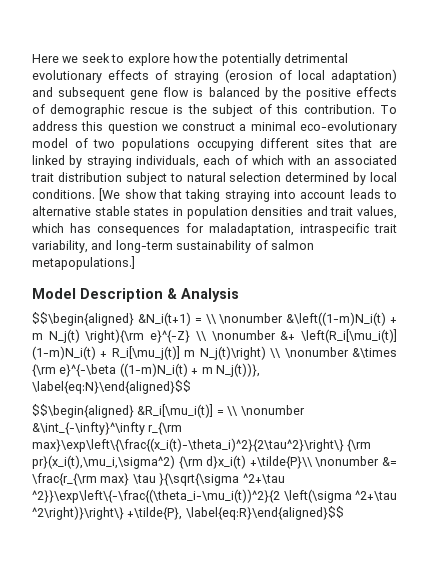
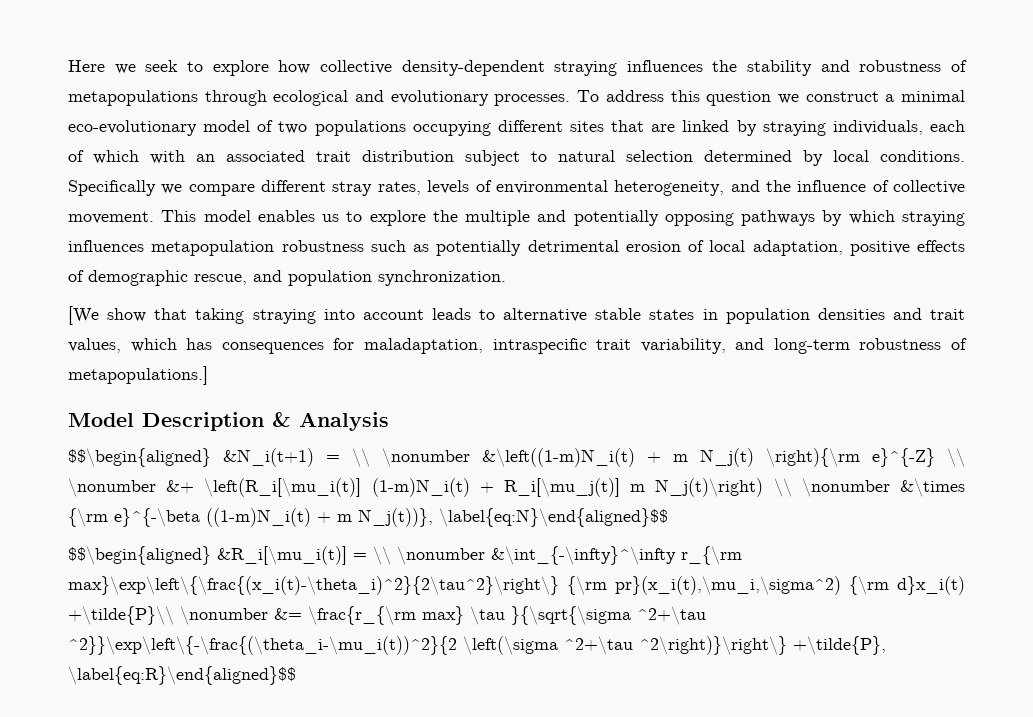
[199,53,348,66] [32,69,397,83] [32,87,397,100] [32,104,375,117] the potentially detrimental evolutionary effects of straying (erosion of local adaptation) and subsequent gene flow is balanced by the positive effects of demographic rescue is the subject of this contribution. -> [319,60,967,76] [68,90,571,106] collective density-dependent straying influences the stability and robustness of metapopulations through ecological and evolutionary processes.
(95, 194) none -> [68,180,965,196] [68,210,965,226] [68,240,965,256] [68,270,506,286] Specifically we compare different stray rates, levels of environmental heterogeneity, and the influence of collective movement. This model enables us to explore the multiple and potentially opposing pathways by which straying influences metapopulation robustness such as potentially detrimental erosion of local adaptation, positive effects of demographic rescue, and population synchronization. //
[176,240,314,253] sustainability of salmon -> [859,338,968,350] robustness of

